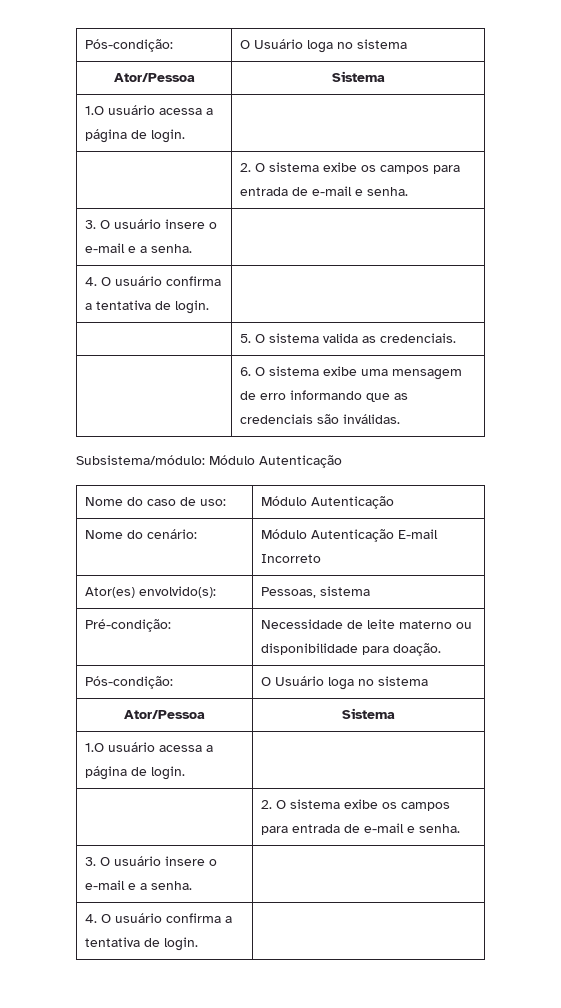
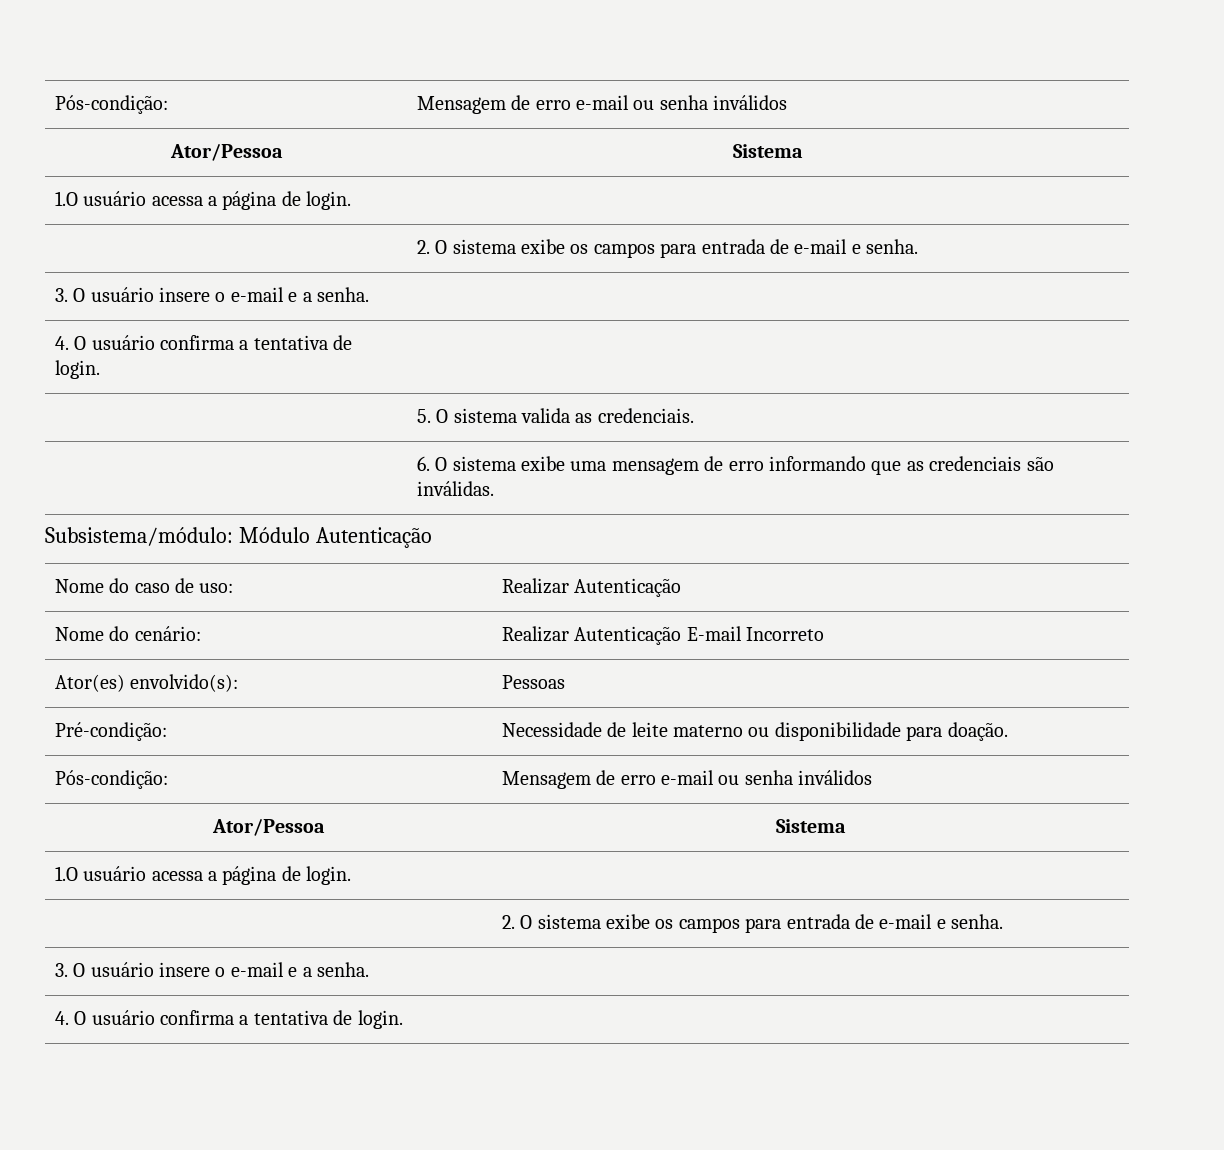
[84,39,173,52] [239,39,407,53] Pós-condição: | O Usuário loga no sistema -> [54,95,168,114] [416,95,788,114] Pós-condição: | Mensagem de erro e-mail ou senha inválidos
[260,496,307,506] Módulo -> [501,578,569,594] Realizar
[260,529,307,539] Módulo -> [501,626,569,642] Realizar
[260,586,370,598] Pessoas, sistema -> [501,675,565,689] Pessoas
[260,676,428,690] O Usuário loga no sistema -> [501,770,873,789] Mensagem de erro e-mail ou senha inválidos

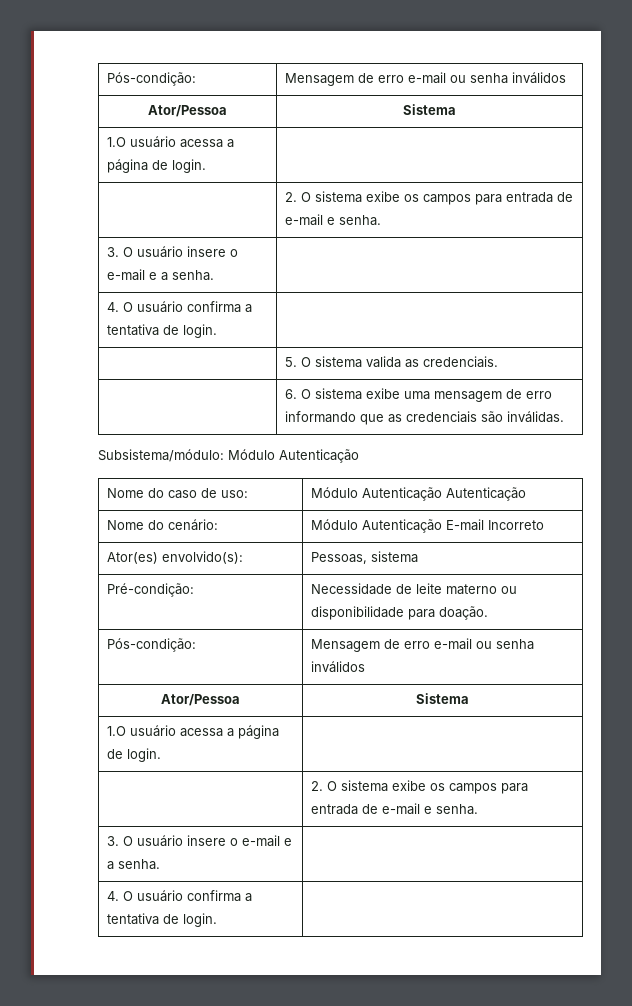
[501,578,569,594] Realizar -> [310,487,442,501] Módulo Autenticação
[501,626,569,642] Realizar -> [310,519,358,530] Módulo
[501,675,565,689] Pessoas -> [310,551,418,564] Pessoas, sistema

